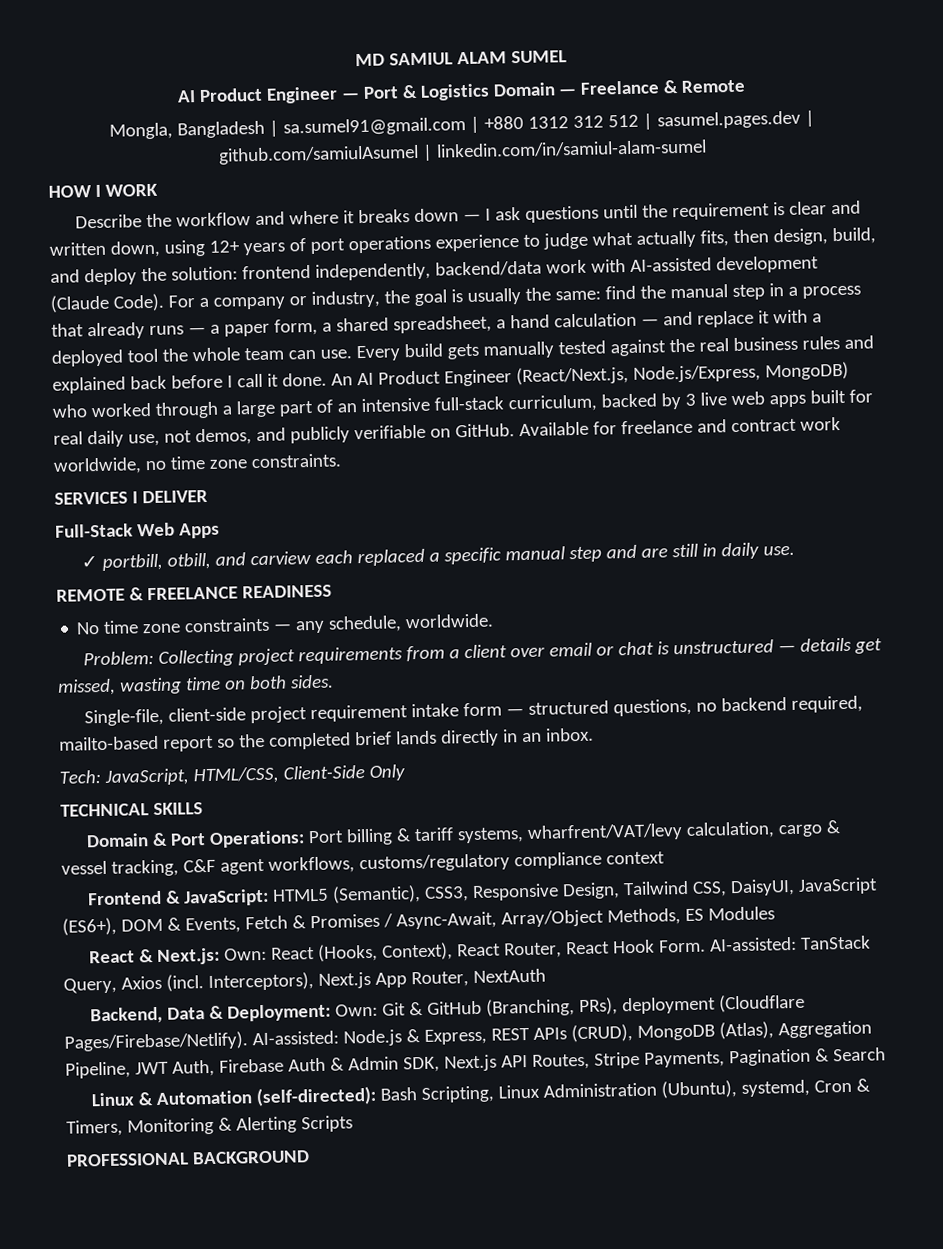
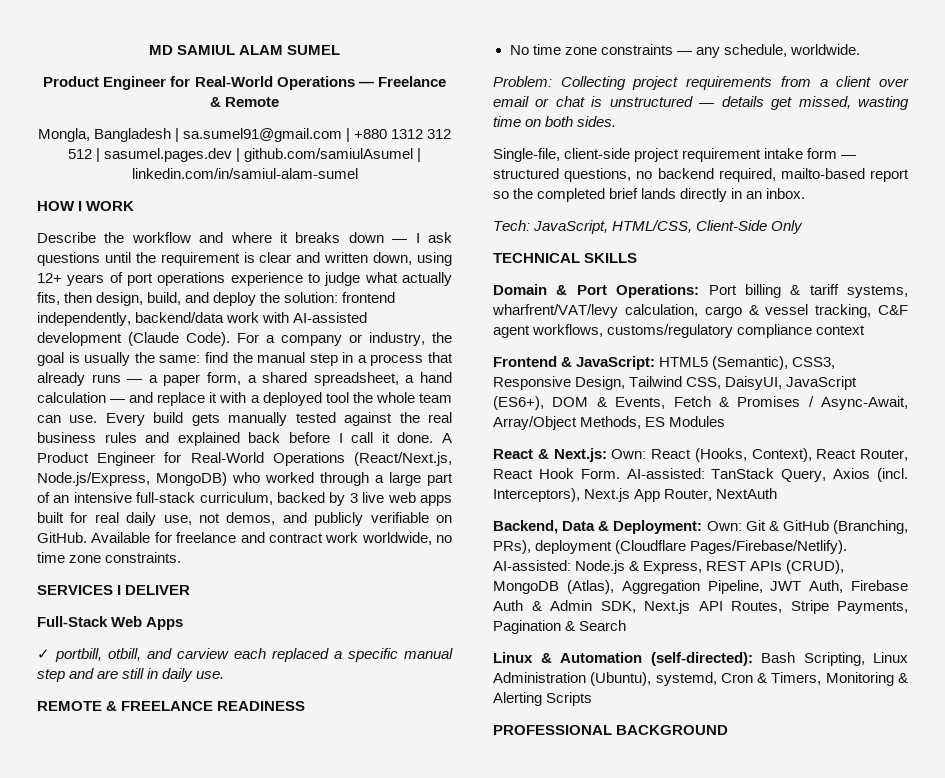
[176,82,556,104] AI Product Engineer — Port & Logistics Domain -> [43,76,355,90] Product Engineer for Real-World Operations
[330,369,512,387] An AI Product Engineer -> [442,433,453,443] [37,452,345,466] A Product Engineer for Real-World Operations

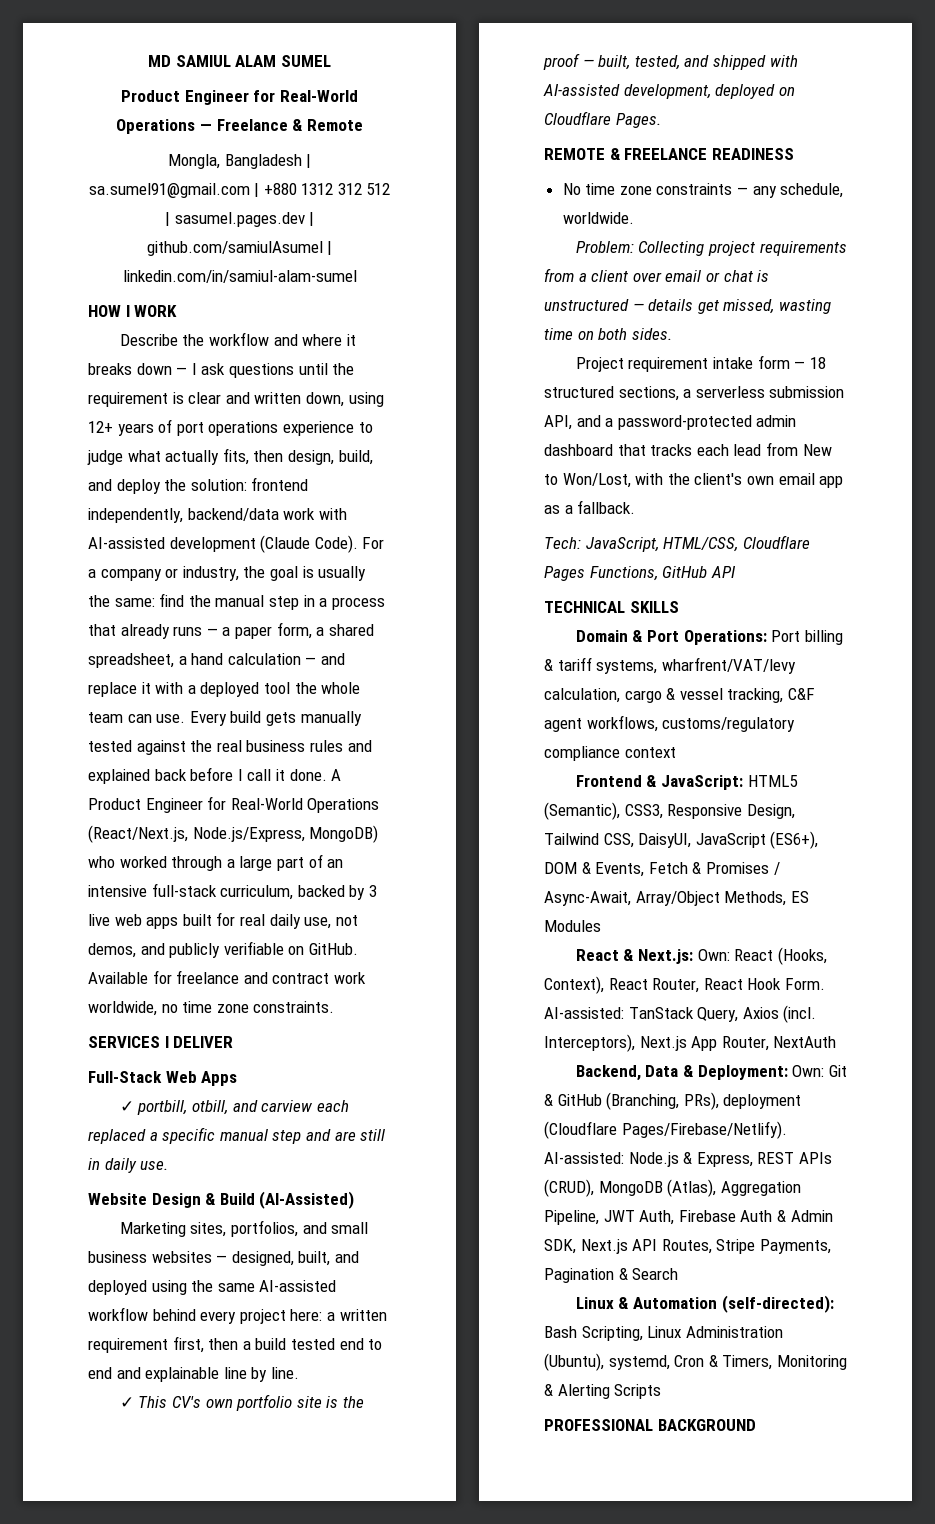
(225, 675) none -> [88,1191,355,1209] [119,1220,369,1237] [88,1251,359,1266] [88,1280,337,1295] [88,1307,387,1324] [88,1336,383,1353] [88,1367,299,1382] [119,1394,364,1411] [543,53,798,70] [543,84,795,99] [544,111,661,128] // Website Design & Build (AI-Assisted) // Marketing sites, portfolios, and small business websites — designed, built, and deployed using the same AI-assisted workflow behind every project here: a written requirement first, then a build tested end to end and explainable line by line. // ✓ This CV's own portfolio site is the proof — built, tested, and shipped with AI-assisted development, deployed on Cloudflare Pages.
[493,148,680,162] Single-file, client-side project -> [575,357,624,372] Project
[493,168,909,182] [493,188,806,202] [493,220,804,234] structured questions, no backend required, mailto-based report so the completed brief lands directly in an inbox. // Tech: JavaScript, HTML/CSS, Client-Side Only -> [809,357,826,369] [544,386,845,401] [544,415,797,430] [544,442,832,456] [544,473,844,488] [544,500,636,514] [544,535,810,552] [544,566,736,581] 18 structured sections, a serverless submission API, and a password-protected admin dashboard that tracks each lead from New to Won/Lost, with the client's own email app as a fallback. // Tech: JavaScript, HTML/CSS, Cloudflare Pages Functions, GitHub API

